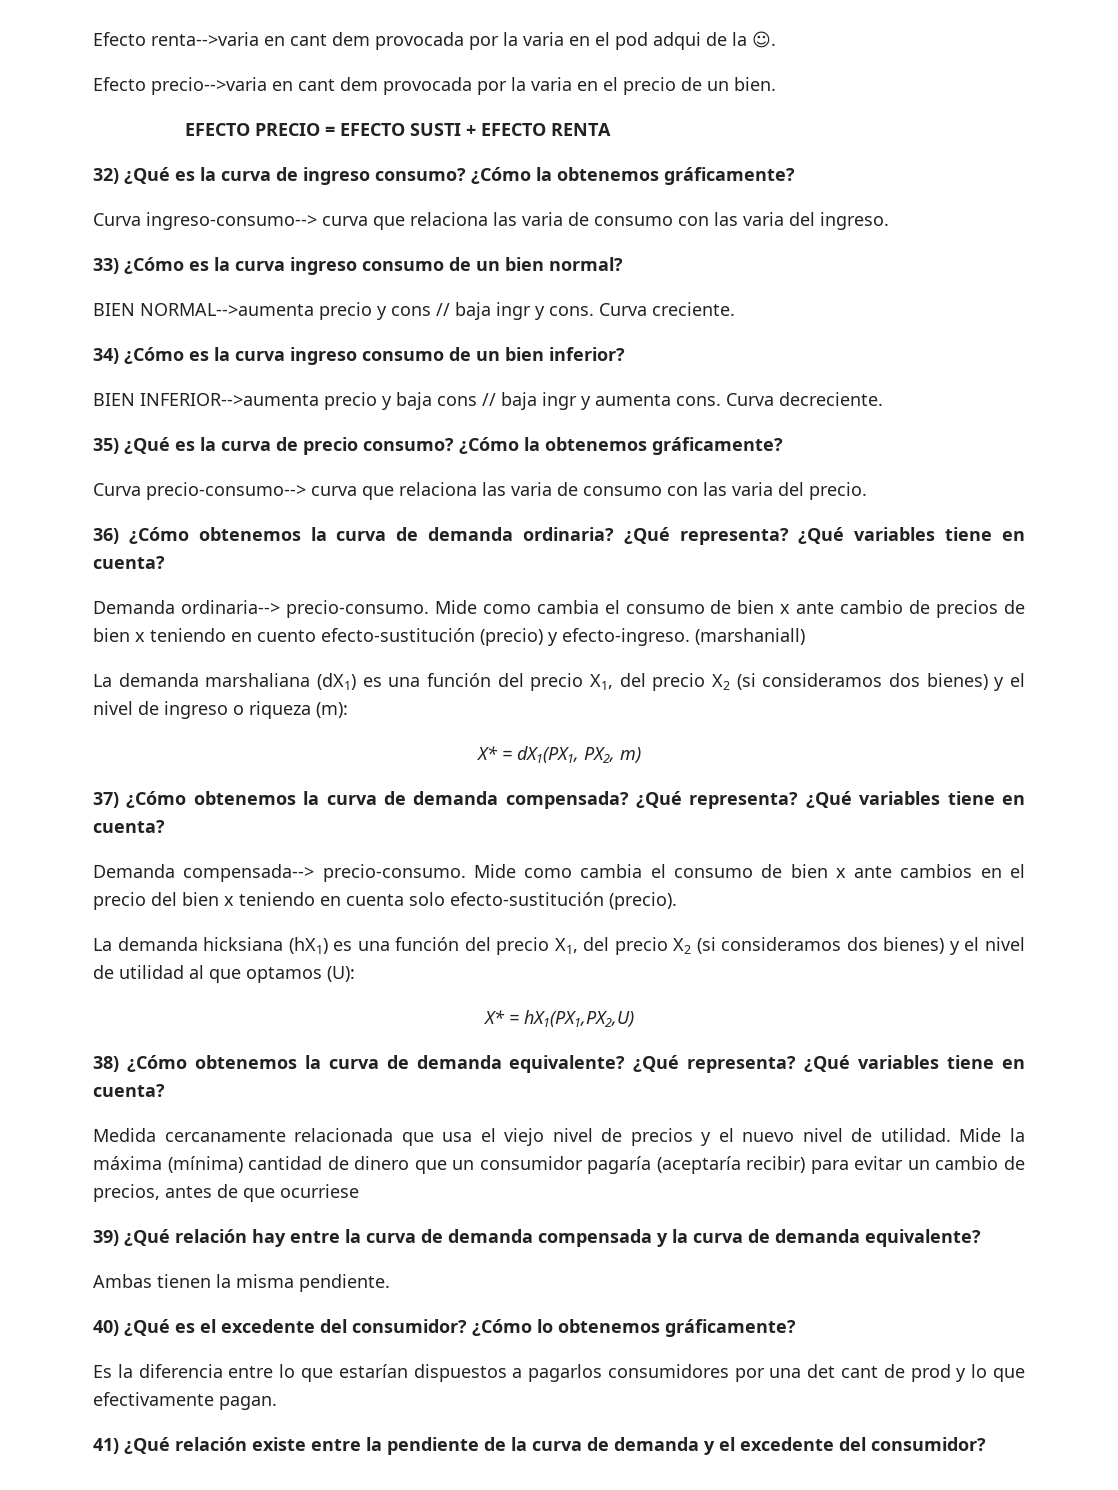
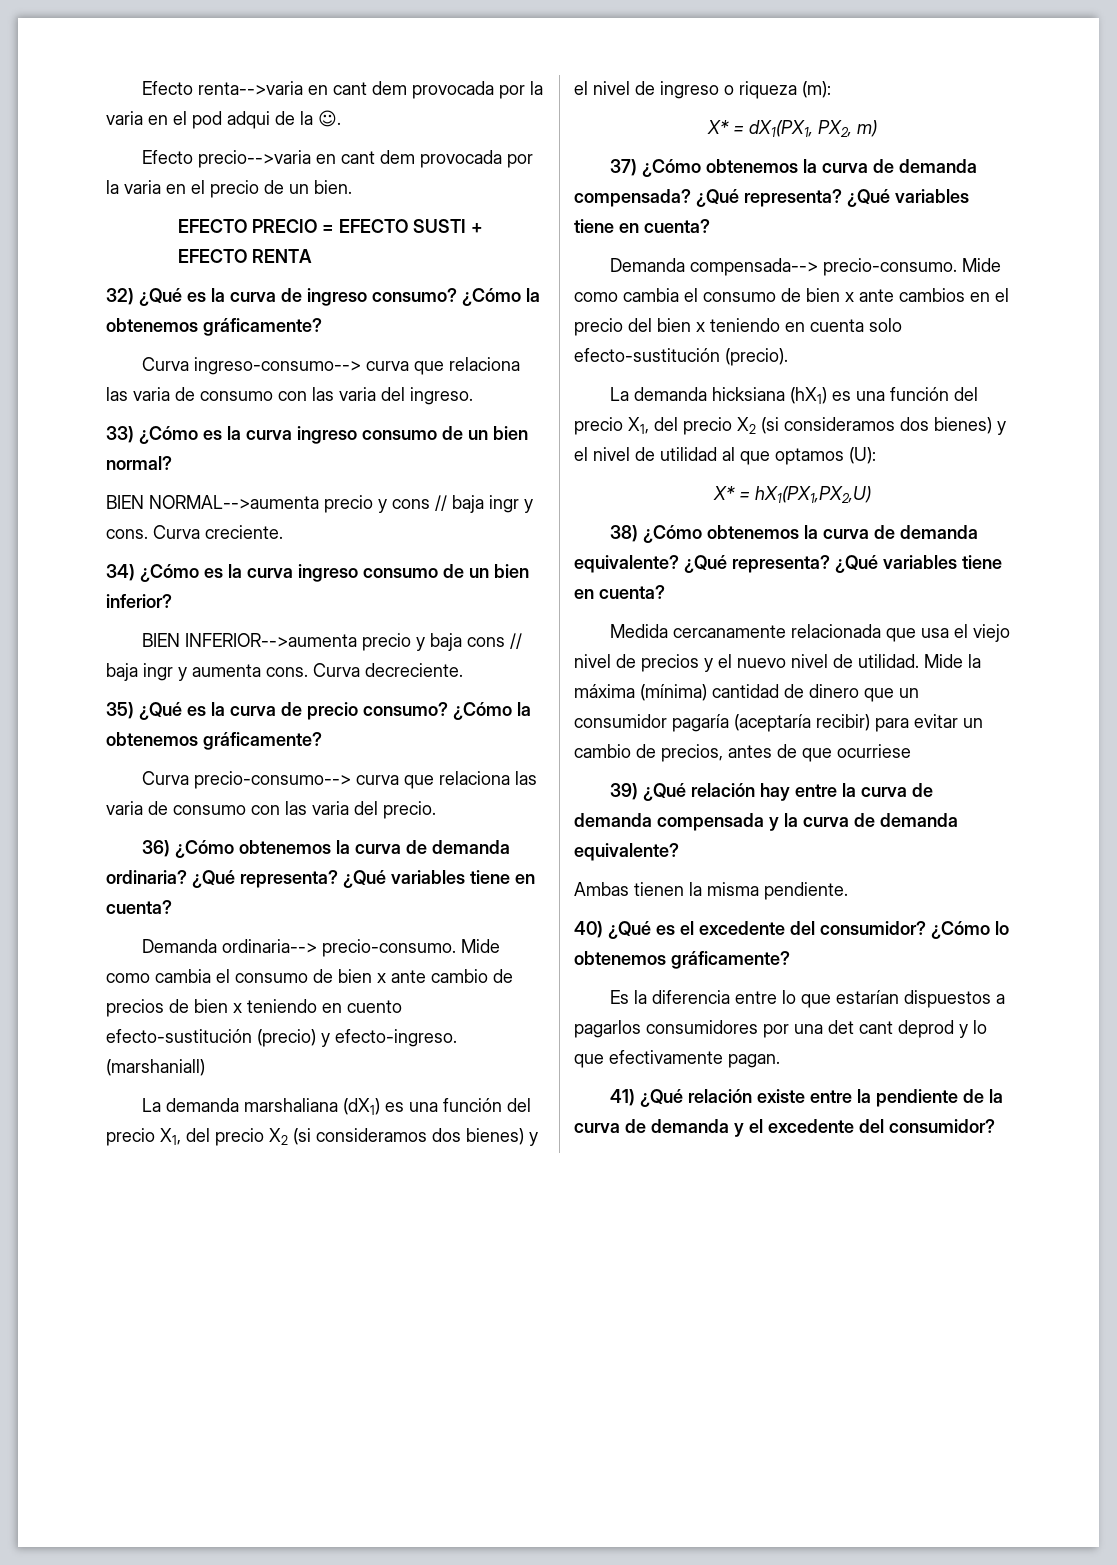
[883,1364,951,1382] de prod -> [898,1020,954,1038] deprod

